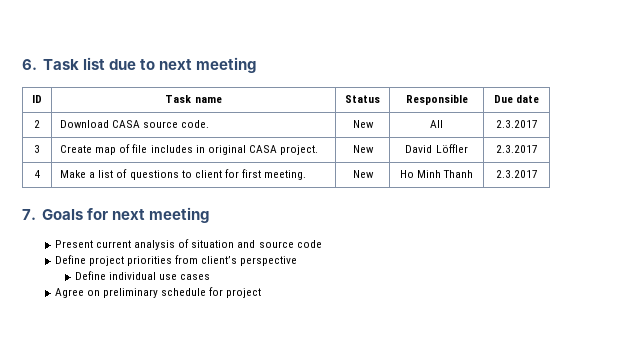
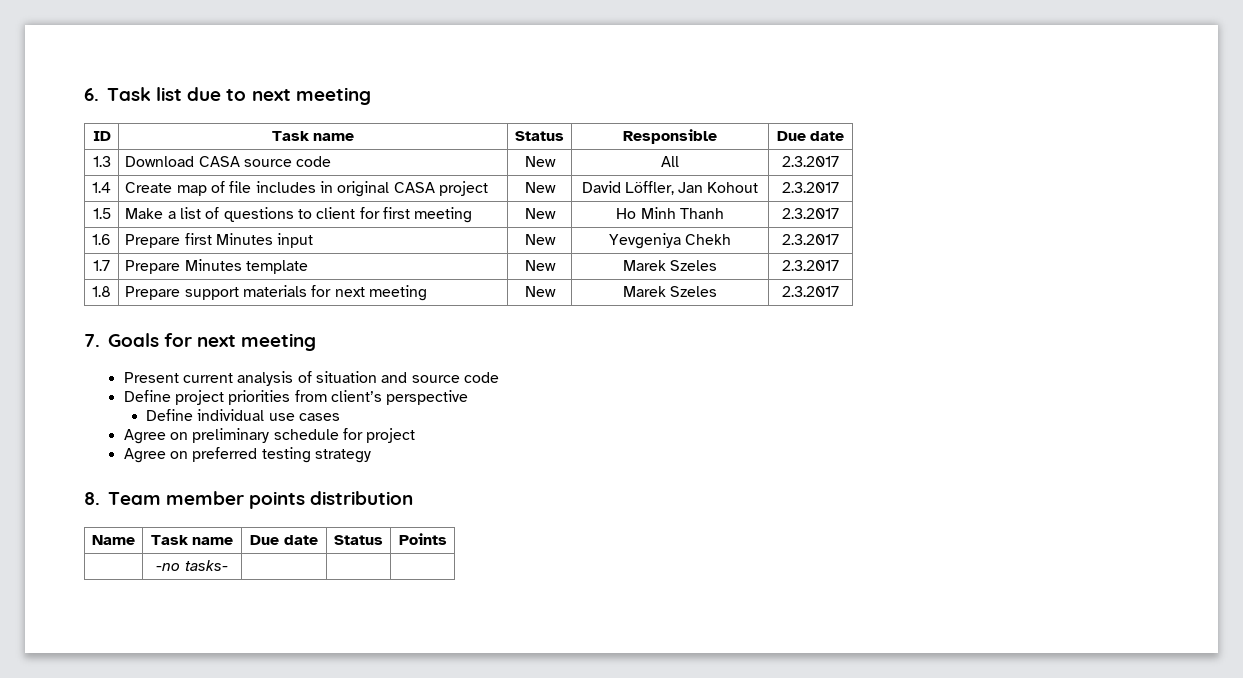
[34,120,40,128] 2 -> [92,156,111,167] 1.3
[181,120,210,128] code. -> [296,156,332,167] code
[34,145,40,153] 3 -> [92,182,111,193] 1.4
[279,145,318,155] project. -> [438,181,488,196] project
[435,144,468,153] [495,145,538,153] [34,170,40,178] Löffler | 2.3.2017 // 4 -> [624,181,759,195] [782,182,839,193] [92,208,111,219] Löffler, Jan Kohout | 2.3.2017 // 1.5
[264,170,307,180] meeting. -> [414,207,473,223] meeting
(538, 174) none -> [92,234,111,245] [125,233,314,248] [524,234,556,245] [608,233,732,249] [782,234,839,245] [93,260,110,271] [125,259,308,274] [524,260,556,271] [622,260,718,271] [782,260,839,271] [92,286,111,297] [125,285,427,301] [524,286,556,297] [622,286,718,297] [782,286,839,297] // 1.6 | Prepare first Minutes input | New | Yevgeniya Chekh | 2.3.2017 // 1.7 | Prepare Minutes template | New | Marek Szeles | 2.3.2017 // 1.8 | Prepare support materials for next meeting | New | Marek Szeles | 2.3.2017
(262, 293) none -> [123,447,372,463] [84,491,414,509] [92,535,135,545] [150,535,234,545] [250,535,318,545] [334,535,383,545] [398,533,447,545] [156,560,228,571] // Agree on preferred testing strategy // 8. Team member points distribution // Name | Task name | Due date | Status | Points // | -no tasks- | | |

